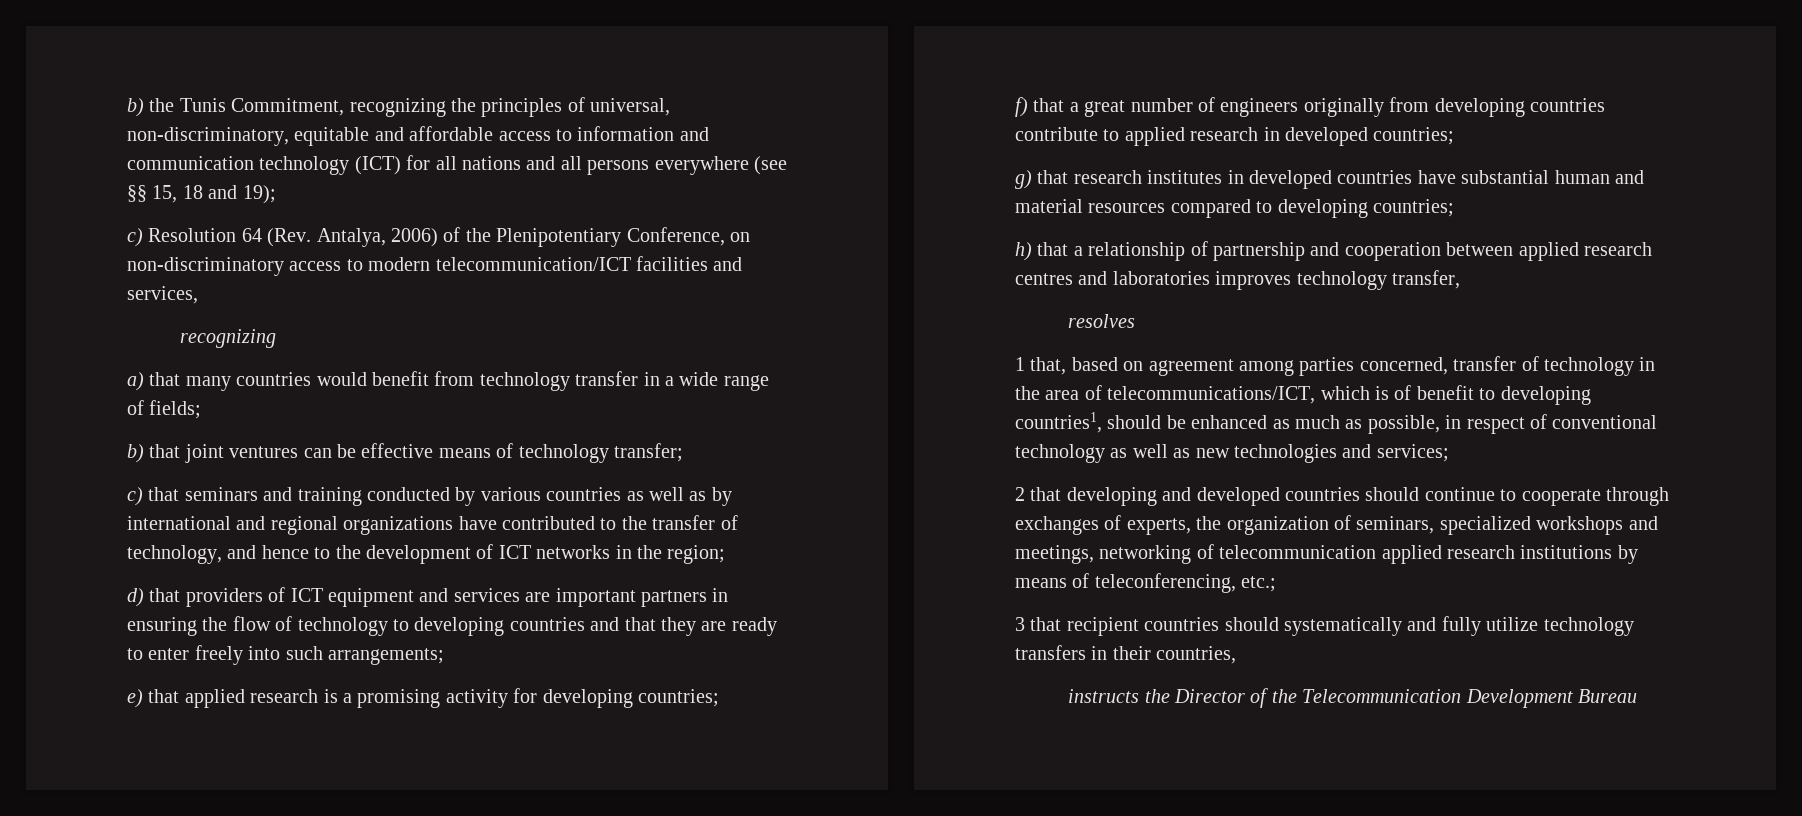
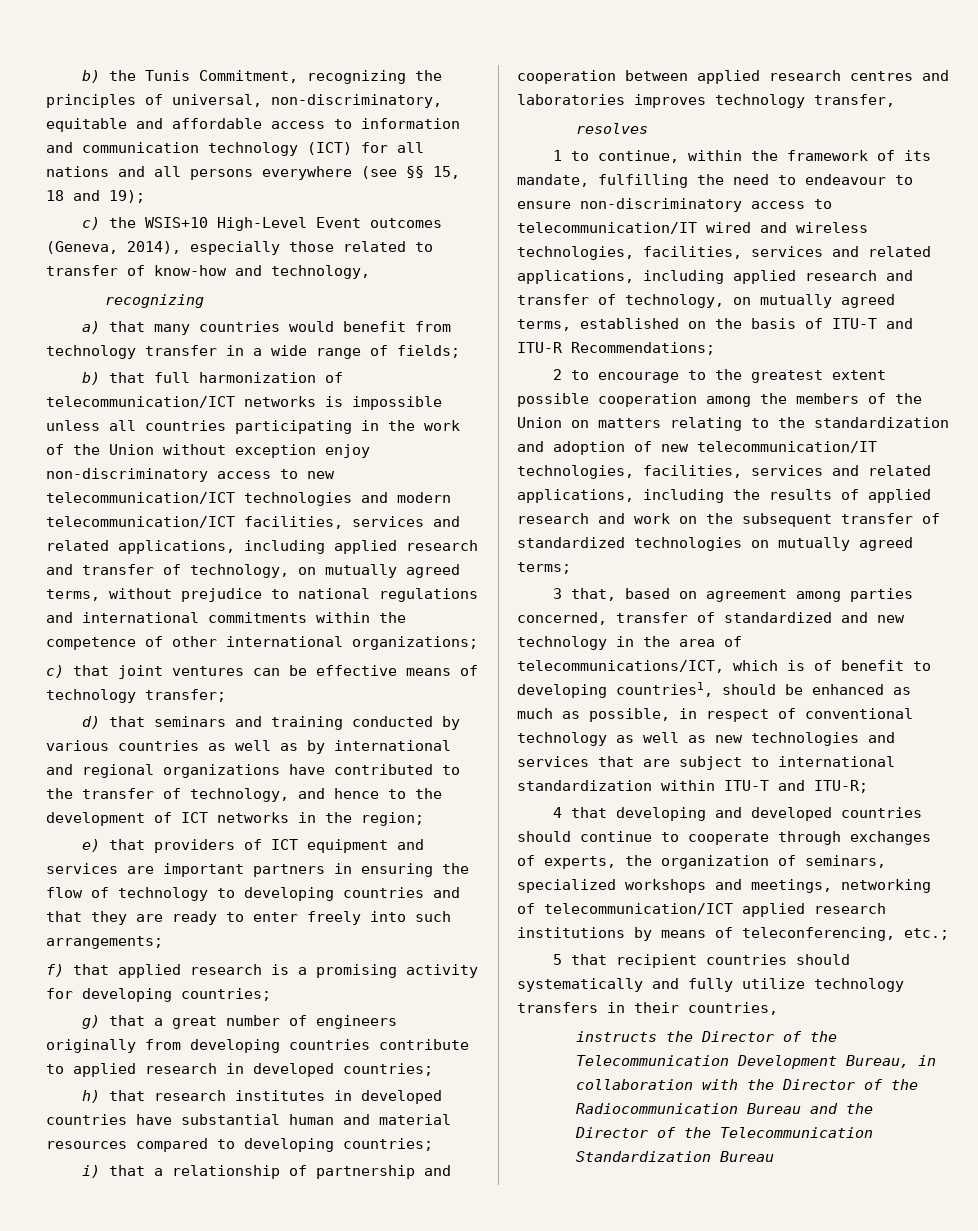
[148,227,750,247] [127,256,743,276] [127,286,198,304] Resolution 64 (Rev. Antalya, 2006) of the Plenipotentiary Conference, on non-discriminatory access to modern telecommunication/ICT facilities and services, -> [108,217,442,231] [46,241,433,255] [46,265,370,279] the WSIS+10 High-Level Event outcomes (Geneva, 2014), especially those related to transfer of know-how and technology,
(181, 451) none -> [153,372,343,383] [46,396,442,410] [46,420,460,434] [46,444,370,458] [46,468,335,482] [46,492,451,506] [46,516,460,529] [46,540,478,554] [46,564,460,578] [46,588,478,602] [46,612,406,623] [46,636,478,650] [46,665,109,678] full harmonization of telecommunication/ICT networks is impossible unless all countries participating in the work of the Union without exception enjoy non-discriminatory access to new telecommunication/ICT technologies and modern telecommunication/ICT facilities, services and related applications, including applied research and transfer of technology, on mutually agreed terms, without prejudice to national regulations and international commitments within the competence of other international organizations; // c) that
[127,487,143,506] c) -> [81,716,100,729] d)
[127,588,144,607] d) -> [81,839,100,852] e)
[127,689,143,708] e) -> [46,964,64,977] f)
[1015,97,1028,117] f) -> [81,1015,100,1029] g)
[1015,170,1032,189] g) -> [81,1090,100,1103] h)
[1015,242,1032,261] h) -> [81,1165,100,1178] i)
(1025, 364) none -> [570,150,931,163] [517,174,913,188] [517,198,832,212] [517,222,868,234] [517,246,931,260] [517,270,913,284] [517,294,895,308] [517,318,913,331] [517,342,715,355] [552,369,886,383] [517,393,922,407] [517,417,949,431] [517,441,877,455] [517,465,931,479] [517,489,931,503] [517,513,940,527] [517,537,913,551] [517,562,571,574] [552,588,562,599] to continue, within the framework of its mandate, fulfilling the need to endeavour to ensure non-discriminatory access to telecommunication/IT wired and wireless technologies, facilities, services and related applications, including applied research and transfer of technology, on mutually agreed terms, established on the basis of ITU-T and ITU-R Recommendations; // 2 to encourage to the greatest extent possible cooperation among the members of the Union on matters relating to the standardization and adoption of new telecommunication/IT technologies, facilities, services and related applications, including the results of applied research and work on the subsequent transfer of standardized technologies on mutually agreed terms; // 3
(1539, 363) none -> [724,612,905,623] standardized and new
[1376,444,1449,462] [1015,487,1025,501] services; // 2 -> [517,756,895,770] [517,780,868,793] [552,807,562,818] services that are subject to international standardization within ITU-T and ITU-R; // 4
[1219,545,1377,559] telecommunication -> [544,903,733,915] telecommunication/ICT
[1015,617,1025,631] 3 -> [552,954,562,965] 5
(1573, 698) none -> [846,1055,937,1068] [576,1079,919,1090] [576,1103,874,1114] [575,1127,874,1138] [576,1151,712,1162] Bureau, in collaboration with the Director of the Radiocommunication Bureau and the Director of the Telecommunication Standardization

